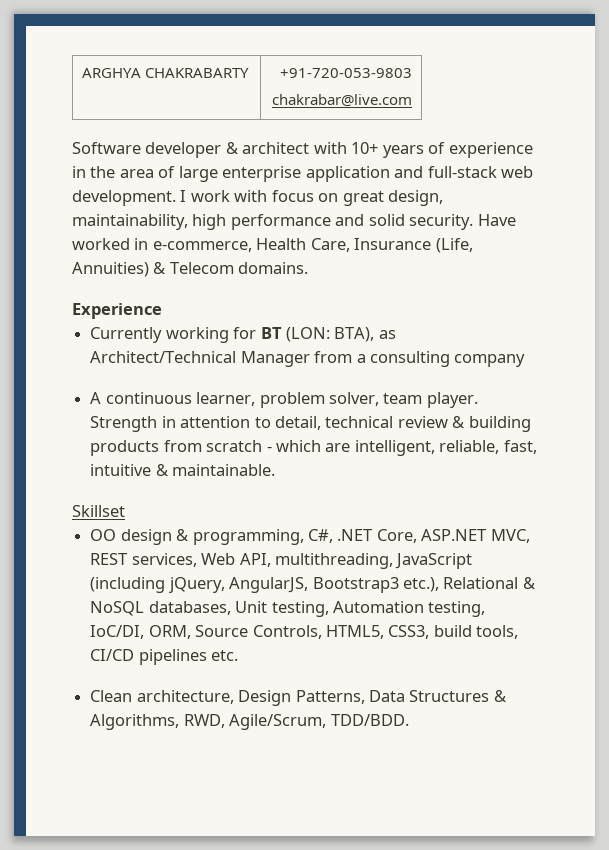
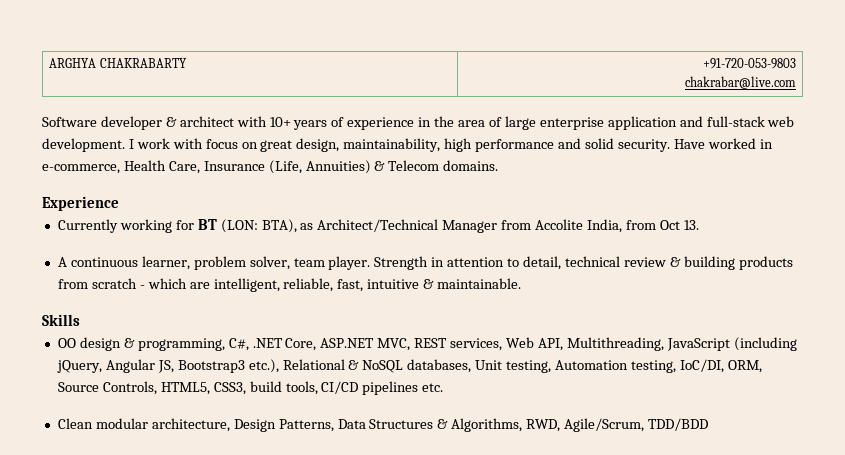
[356,351,526,367] a consulting company -> [535,219,699,233] Accolite India, from Oct 13.
[72,505,125,517] Skillset -> [42,314,80,326] Skills
[274,553,393,569] multithreading, -> [566,337,664,351] Multithreading,
[229,577,309,593] AngularJS, -> [105,359,174,373] Angular JS,
(133, 696) none -> [95,418,148,429] modular
[330,714,409,726] TDD/BDD. -> [648,418,709,431] TDD/BDD

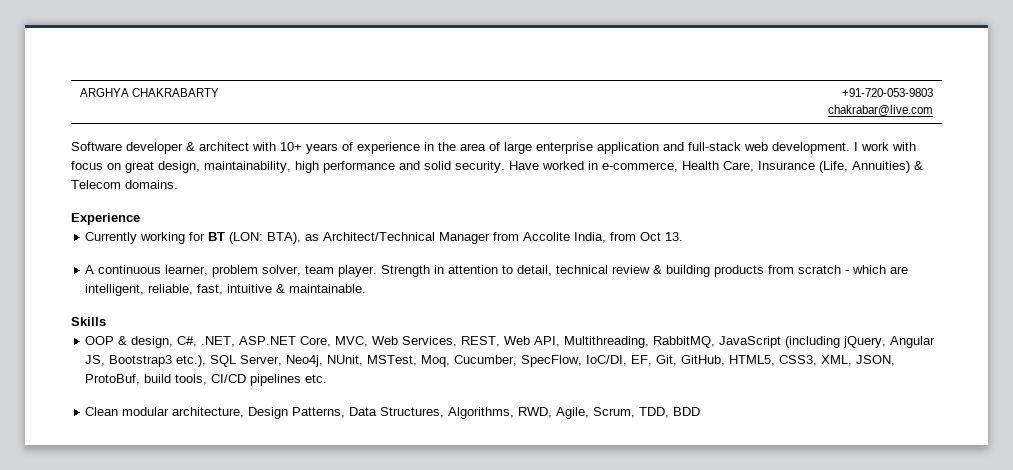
[57,337,503,351] OO design & programming, C#, .NET Core, ASP.NET MVC, REST services, -> [85,336,501,348] OOP & design, C#, .NET, ASP.NET Core, MVC, Web Services, REST,
(664, 344) none -> [653,336,716,348] RabbitMQ,
[282,359,762,373] [57,381,246,395] Relational & NoSQL databases, Unit testing, Automation testing, IoC/DI, ORM, Source Controls, HTML5, CSS3, -> [210,355,896,367] [85,374,141,385] SQL Server, Neo4j, NUnit, MSTest, Moq, Cucumber, SpecFlow, IoC/DI, EF, Git, GitHub, HTML5, CSS3, XML, JSON, ProtoBuf,
[369,418,709,432] Structures & Algorithms, RWD, Agile/Scrum, TDD/BDD -> [380,407,701,419] Structures, Algorithms, RWD, Agile, Scrum, TDD, BDD

